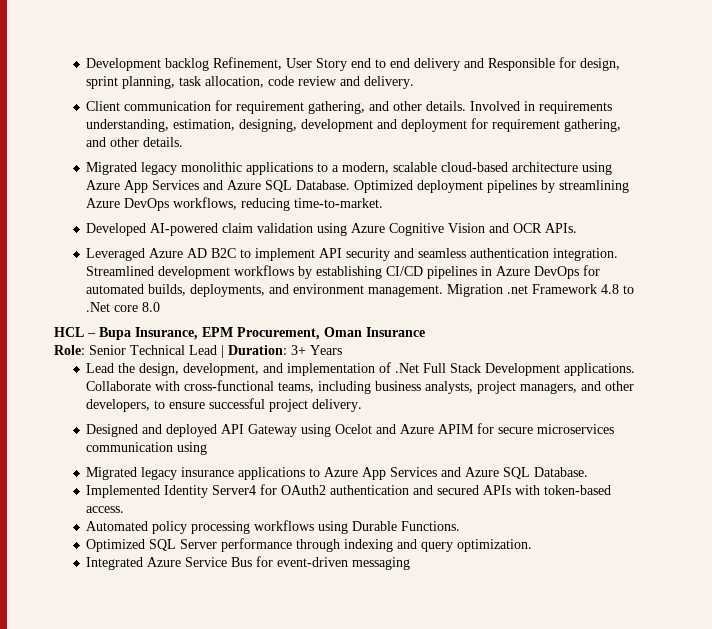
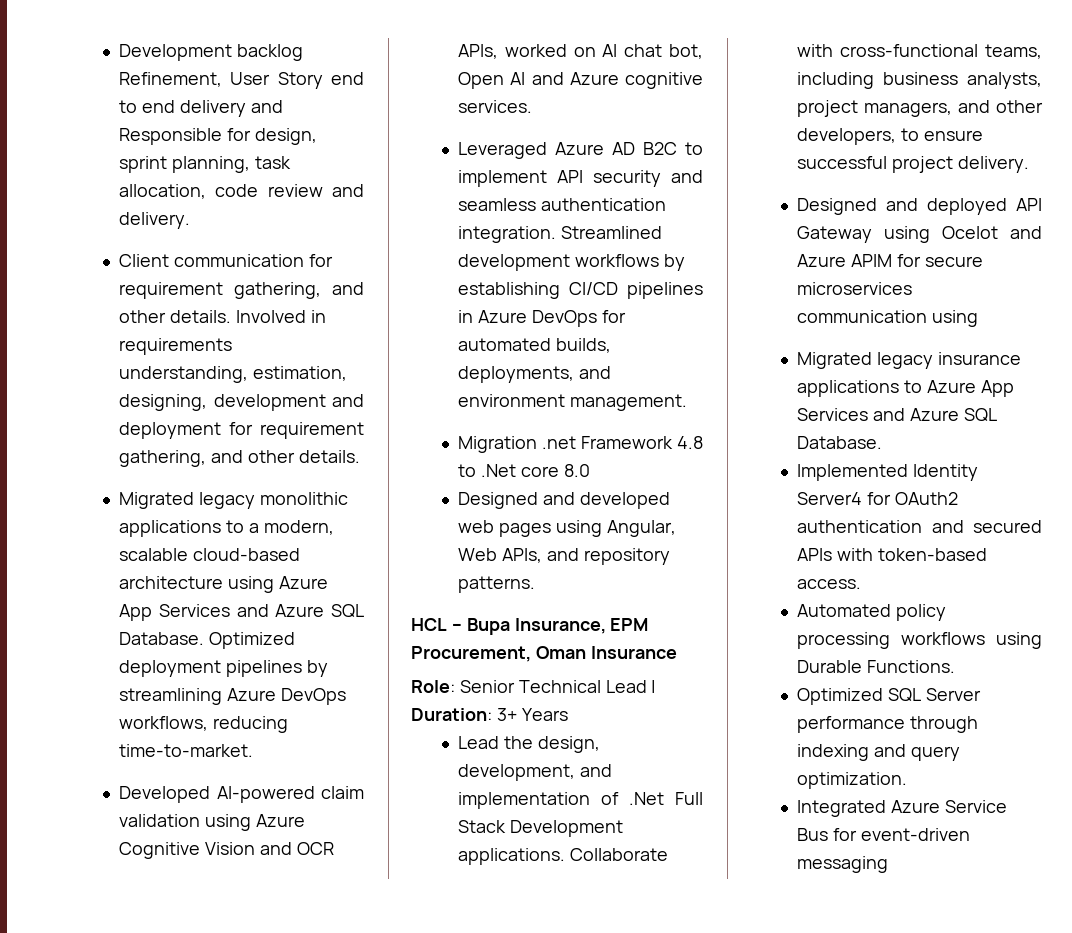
[545,223,578,233] APIs. -> [458,44,703,59] [458,72,703,89] [458,100,533,113] APIs, worked on AI chat bot, Open AI and Azure cognitive services.
(444, 291) none -> (687, 402) //
(161, 307) none -> [458,492,670,509] [458,520,676,537] [458,548,670,565] [458,576,536,593] // Designed and developed web pages using Angular, Web APIs, and repository patterns.

